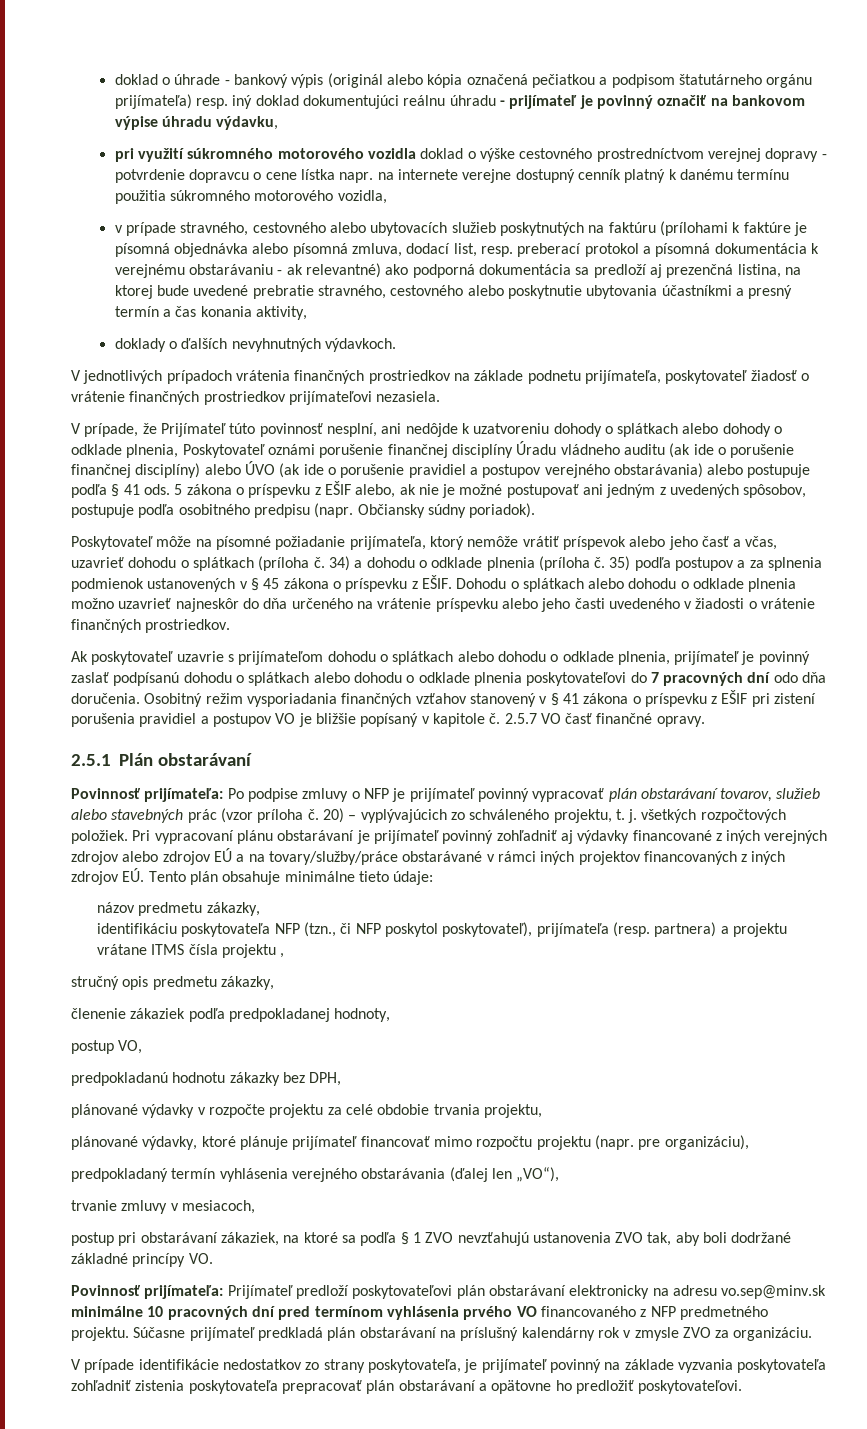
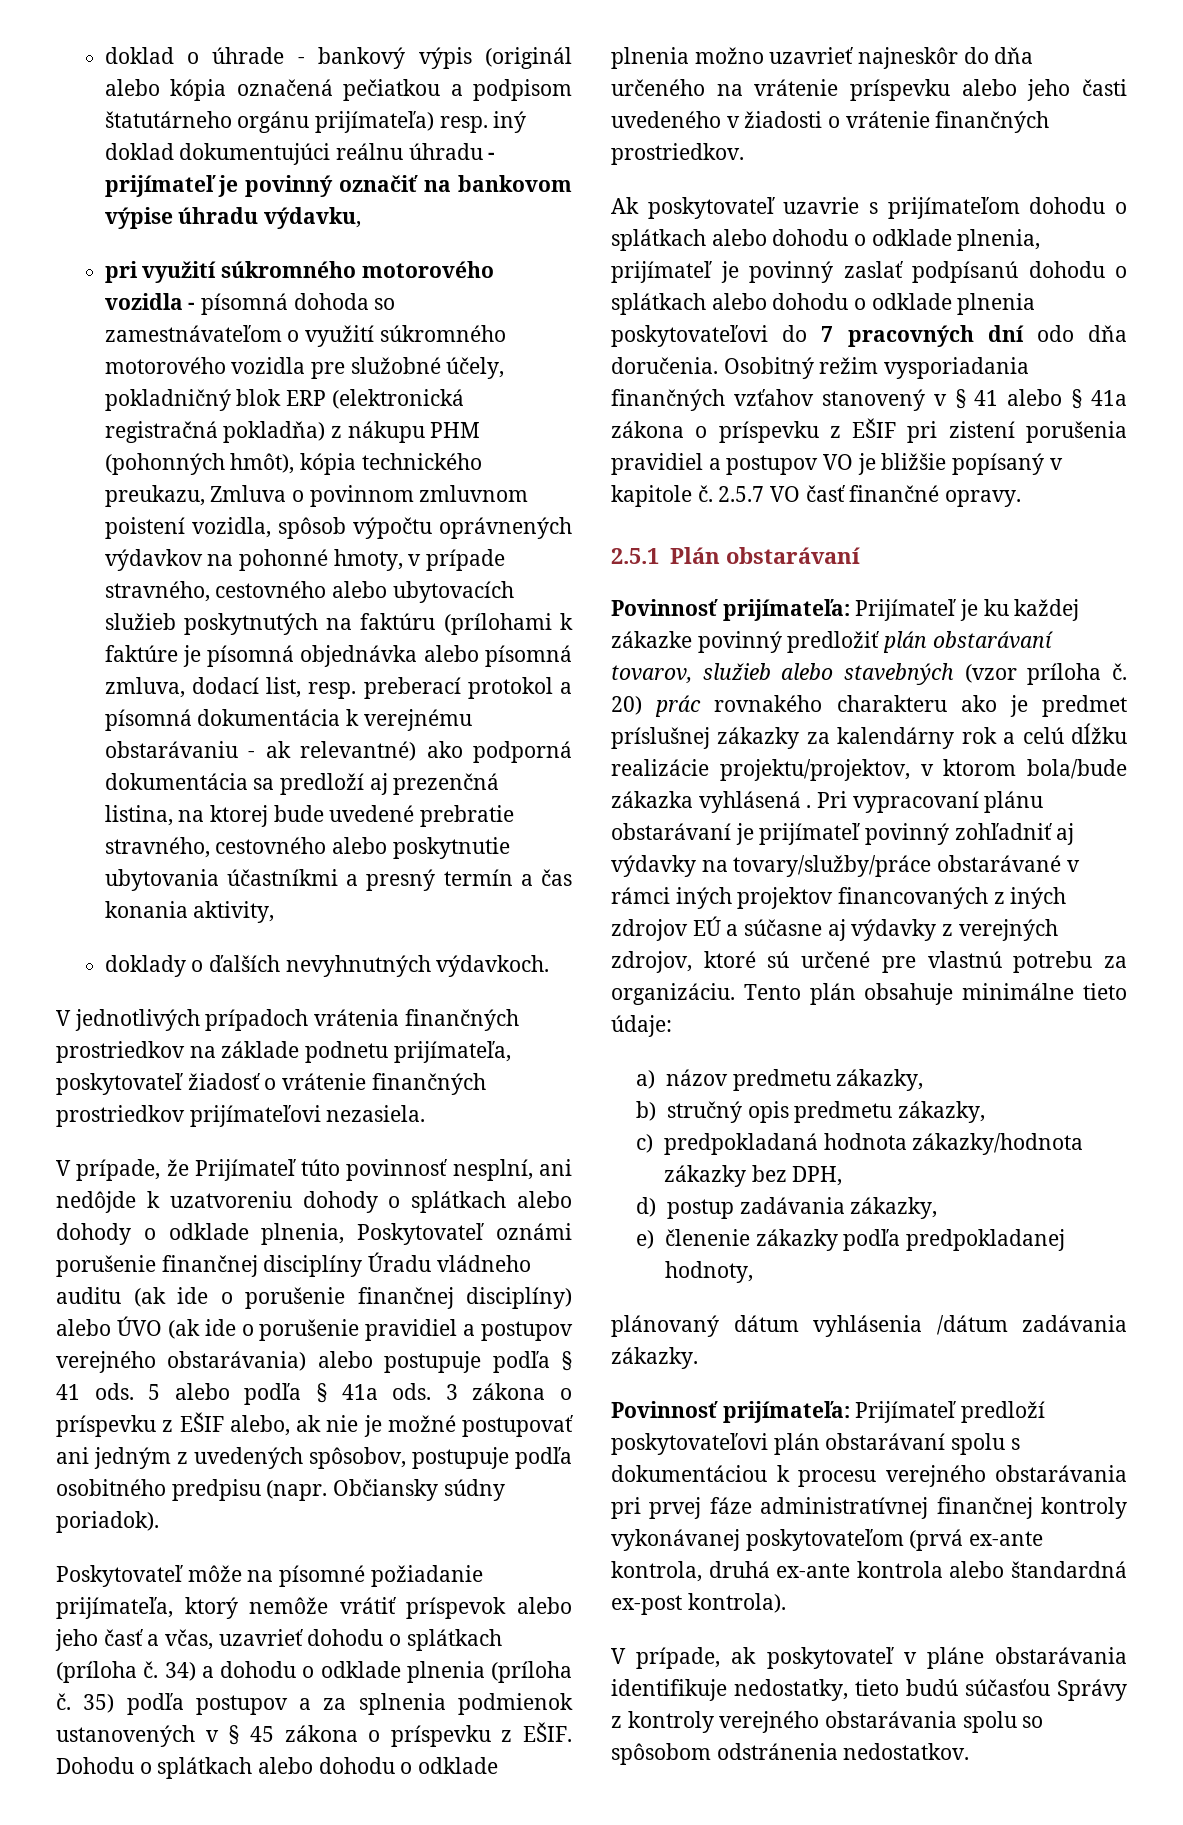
[420,148,827,162] [114,169,790,183] [114,190,387,204] doklad o výške cestovného prostredníctvom verejnej dopravy - potvrdenie dopravcu o cene lístka napr. na internete verejne dostupný cenník platný k danému termínu použitia súkromného motorového vozidla, // -> [188,293,396,315] [104,325,506,347] [104,357,505,379] [104,389,464,411] [104,421,481,443] [104,453,482,475] [104,485,529,507] [104,517,572,539] [104,549,403,571] - písomná dohoda so zamestnávateľom o využití súkromného motorového vozidla pre služobné účely, pokladničný blok ERP (elektronická registračná pokladňa) z nákupu PHM (pohonných hmôt), kópia technického preukazu, Zmluva o povinnom zmluvnom poistení vozidla, spôsob výpočtu oprávnených výdavkov na pohonné hmoty,
(183, 489) none -> [174,1383,458,1405] alebo podľa § 41a ods. 3
(579, 698) none -> [1007,389,1127,409] alebo § 41a
[227,788,605,802] Po podpise zmluvy o NFP je prijímateľ povinný vypracovať -> [855,599,1080,621] [611,631,880,653] Prijímateľ je ku každej zákazke povinný predložiť
[187,809,217,823] prác -> (954, 674) none
[348,809,786,823] [71,830,128,844] – vyplývajúcich zo schváleného projektu, t. j. všetkých rozpočtových položiek. -> [655,695,1127,717] [611,723,1127,749] [611,759,1127,781] [611,791,812,813] prác rovnakého charakteru ako je predmet príslušnej zákazky za kalendárny rok a celú dĺžku realizácie projektu/projektov, v ktorom bola/bude zákazka vyhlásená .
[632,830,828,844] [71,848,245,865] financované z iných verejných zdrojov alebo zdrojov EÚ a -> (696, 866) none
[122,868,145,882] EÚ. -> [692,916,1058,941] [611,951,1127,973] [611,983,735,1005] EÚ a súčasne aj výdavky z verejných zdrojov, ktoré sú určené pre vlastnú potrebu za organizáciu.
(434, 878) none -> [636,1070,656,1089] a)
[97,922,787,937] [97,944,285,958] [71,976,274,990] [71,1008,391,1022] [71,1040,143,1054] [71,1072,342,1086] [71,1104,542,1118] [71,1135,749,1150] [71,1167,560,1182] [71,1200,255,1214] [71,1232,792,1246] [71,1253,213,1267] identifikáciu poskytovateľa NFP (tzn., či NFP poskytol poskytovateľ), prijímateľa (resp. partnera) a projektu vrátane ITMS čísla projektu , // stručný opis predmetu zákazky, // členenie zákaziek podľa predpokladanej hodnoty, // postup VO, // predpokladanú hodnotu zákazky bez DPH, // plánované výdavky v rozpočte projektu za celé obdobie trvania projektu, // plánované výdavky, ktoré plánuje prijímateľ financovať mimo rozpočtu projektu (napr. pre organizáciu), // predpokladaný termín vyhlásenia verejného obstarávania (ďalej len „VO“), // trvanie zmluvy v mesiacoch, // postup pri obstarávaní zákaziek, na ktoré sa podľa § 1 ZVO nevzťahujú ustanovenia ZVO tak, aby boli dodržané základné princípy VO. -> [636,1101,985,1123] [636,1133,1084,1155] [663,1165,843,1187] [636,1197,938,1219] [636,1229,1065,1251] [664,1261,753,1283] [611,1315,1127,1337] [611,1347,698,1369] b) stručný opis predmetu zákazky, // c) predpokladaná hodnota zákazky/hodnota zákazky bez DPH, // d) postup zadávania zákazky, // e) členenie zákazky podľa predpokladanej hodnoty, // plánovaný dátum vyhlásenia /dátum zadávania zákazky.
[569,1285,827,1299] [71,1306,768,1320] [71,1327,813,1341] [71,1359,827,1373] [71,1380,743,1394] elektronicky na adresu vo.sep@minv.sk minimálne 10 pracovných dní pred termínom vyhlásenia prvého VO financovaného z NFP predmetného projektu. Súčasne prijímateľ predkladá plán obstarávaní na príslušný kalendárny rok v zmysle ZVO za organizáciu. // V prípade identifikácie nedostatkov zo strany poskytovateľa, je prijímateľ povinný na základe vyzvania poskytovateľa zohľadniť zistenia poskytovateľa prepracovať plán obstarávaní a opätovne ho predložiť poskytovateľovi. -> [951,1433,1020,1455] [611,1465,1127,1487] [611,1497,1127,1519] [611,1529,1044,1551] [611,1561,1127,1582] [611,1593,786,1615] [611,1647,1127,1669] [611,1679,1127,1701] [611,1711,1044,1733] [611,1743,970,1765] spolu s dokumentáciou k procesu verejného obstarávania pri prvej fáze administratívnej finančnej kontroly vykonávanej poskytovateľom (prvá ex-ante kontrola, druhá ex-ante kontrola alebo štandardná ex-post kontrola). // V prípade, ak poskytovateľ v pláne obstarávania identifikuje nedostatky, tieto budú súčasťou Správy z kontroly verejného obstarávania spolu so spôsobom odstránenia nedostatkov.

